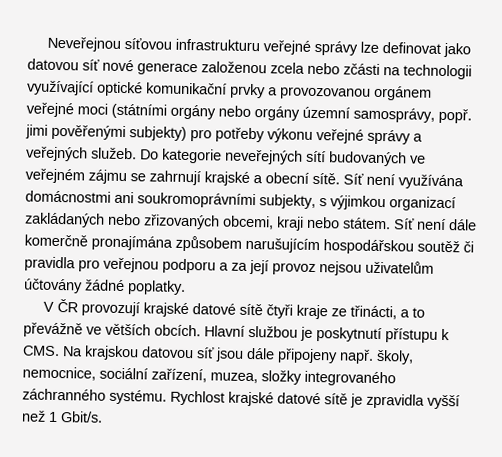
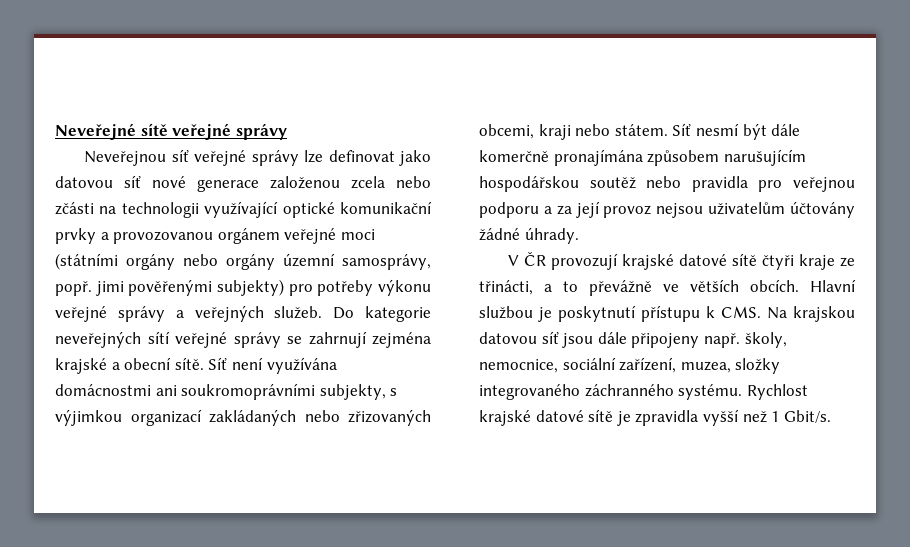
[47,36,261,52] Neveřejnou síťovou infrastrukturu -> [55,123,287,140] [84,149,189,166] Neveřejné sítě veřejné správy // Neveřejnou síť
[328,151,426,167] [25,168,127,185] budovaných ve veřejném zájmu -> [175,332,281,348] veřejné správy
(201, 178) none -> [372,332,431,348] zejména
[417,218,446,231] není -> [695,123,767,140] nesmí být
[463,241,474,253] či -> [646,176,682,188] nebo
[127,280,186,295] poplatky. -> [524,227,579,244] úhrady.

